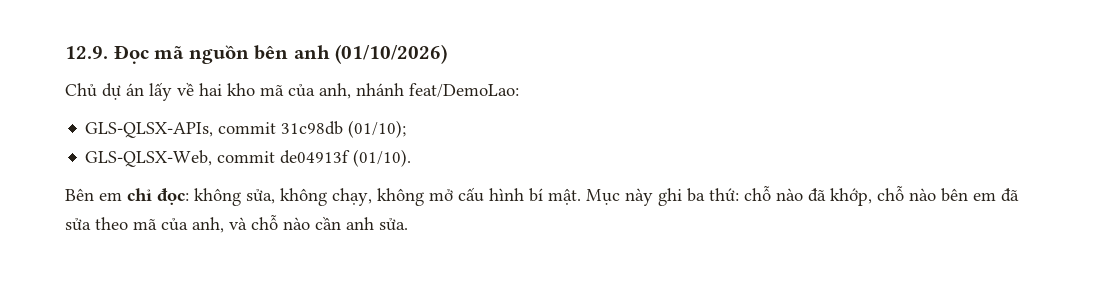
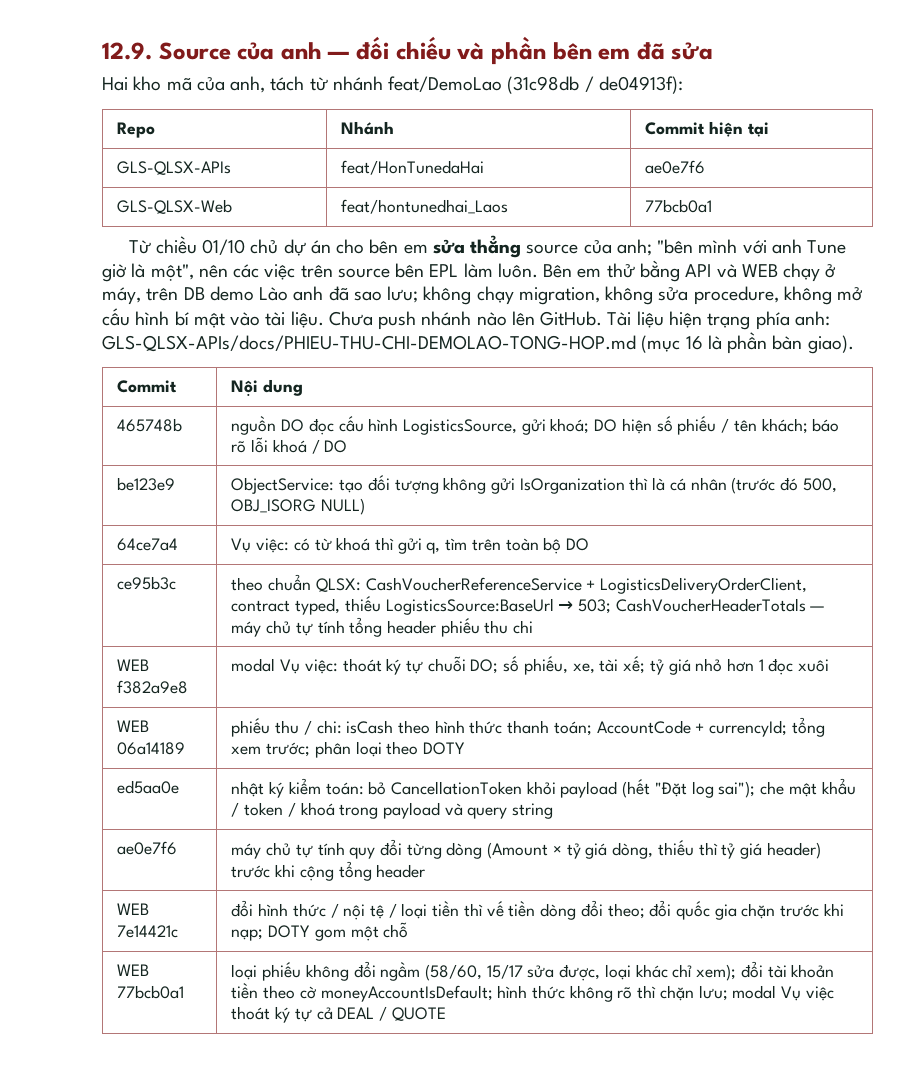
[113,44,448,64] [65,82,519,101] [85,120,407,138] [85,149,412,167] [65,188,372,206] Đọc mã nguồn bên anh (01/10/2026) // Chủ dự án lấy về hai kho mã của anh, nhánh feat/DemoLao: // GLS-QLSX-APIs, commit 31c98db (01/10); // GLS-QLSX-Web, commit de04913f (01/10). // Bên em chỉ đọc: không sửa, không chạy, -> [158,36,714,65] [102,76,683,94] [117,122,156,138] [341,121,395,135] [645,121,769,137] [117,161,232,175] [341,160,485,175] [645,160,706,174] [117,199,233,214] [341,199,509,214] [645,199,713,213] [128,235,847,258] [102,260,837,282] [102,286,779,305] Source của anh — đối chiếu và phần bên em đã sửa // Hai kho mã của anh, tách từ nhánh feat/DemoLao (31c98db / de04913f): // Repo | Nhánh | Commit hiện tại // GLS-QLSX-APIs | feat/HonTunedaHai | ae0e7f6 // GLS-QLSX-Web | feat/hontunedhai_Laos | 77bcb0a1 // Từ chiều 01/10 chủ dự án cho bên em sửa thẳng source của anh; "bên mình với anh Tune giờ là một", nên các việc trên source bên EPL làm luôn. Bên em thử bằng API và WEB chạy ở máy, trên DB demo Lào anh đã sao lưu; không chạy migration, không sửa procedure,
[548,186,1019,206] [65,215,408,233] mật. Mục này ghi ba thứ: chỗ nào đã khớp, chỗ nào bên em đã sửa theo mã của anh, và chỗ nào cần anh sửa. -> [193,311,830,330] [102,332,854,354] [117,380,178,393] [231,379,304,396] [117,418,183,432] [231,416,840,435] [231,437,348,454] [117,477,176,491] [231,475,837,494] [231,498,366,515] [117,538,179,551] [231,537,590,554] [117,576,177,590] [231,574,808,594] [231,596,825,615] [231,617,534,637] [117,659,150,671] [117,680,189,694] [231,656,830,675] [117,720,150,732] [117,742,186,755] [231,717,825,737] [231,741,466,758] [117,780,180,794] [231,778,856,798] [231,802,554,819] [117,841,178,855] [231,839,821,859] [231,861,426,881] [117,903,150,915] [117,925,179,938] [231,900,844,920] [231,922,409,941] [117,964,150,976] [117,985,185,999] [231,961,835,981] [231,983,834,1002] [231,1006,446,1023] mật vào tài liệu. Chưa push nhánh nào lên GitHub. Tài liệu hiện trạng phía anh: GLS-QLSX-APIs/docs/PHIEU-THU-CHI-DEMOLAO-TONG-HOP.md (mục 16 là phần bàn giao). // Commit | Nội dung // 465748b | nguồn DO đọc cấu hình LogisticsSource, gửi khoá; DO hiện số phiếu / tên khách; báo rõ lỗi khoá / DO // be123e9 | ObjectService: tạo đối tượng không gửi IsOrganization thì là cá nhân (trước đó 500, OBJ_ISORG NULL) // 64ce7a4 | Vụ việc: có từ khoá thì gửi q, tìm trên toàn bộ DO // ce95b3c | theo chuẩn QLSX: CashVoucherReferenceService + LogisticsDeliveryOrderClient, contract typed, thiếu LogisticsSource:BaseUrl → 503; CashVoucherHeaderTotals — máy chủ tự tính tổng header phiếu thu chi // WEB f382a9e8 | modal Vụ việc: thoát ký tự chuỗi DO; số phiếu, xe, tài xế; tỷ giá nhỏ hơn 1 đọc xuôi // WEB 06a14189 | phiếu thu / chi: isCash theo hình thức thanh toán; AccountCode + currencyId; tổng xem trước; phân loại theo DOTY // ed5aa0e | nhật ký kiểm toán: bỏ CancellationToken khỏi payload (hết "Đặt log sai"); che mật khẩu / token / khoá trong payload và query string // ae0e7f6 | máy chủ tự tính quy đổi từng dòng (Amount × tỷ giá dòng, thiếu thì tỷ giá header) trước khi cộng tổng header // WEB 7e14421c | đổi hình thức / nội tệ / loại tiền thì vế tiền dòng đổi theo; đổi quốc gia chặn trước khi nạp; DOTY gom một chỗ // WEB 77bcb0a1 | loại phiếu không đổi ngầm (58/60, 15/17 sửa được, loại khác chỉ xem); đổi tài khoản tiền theo cờ moneyAccountIsDefault; hình thức không rõ thì chặn lưu; modal Vụ việc thoát ký tự cả DEAL / QUOTE

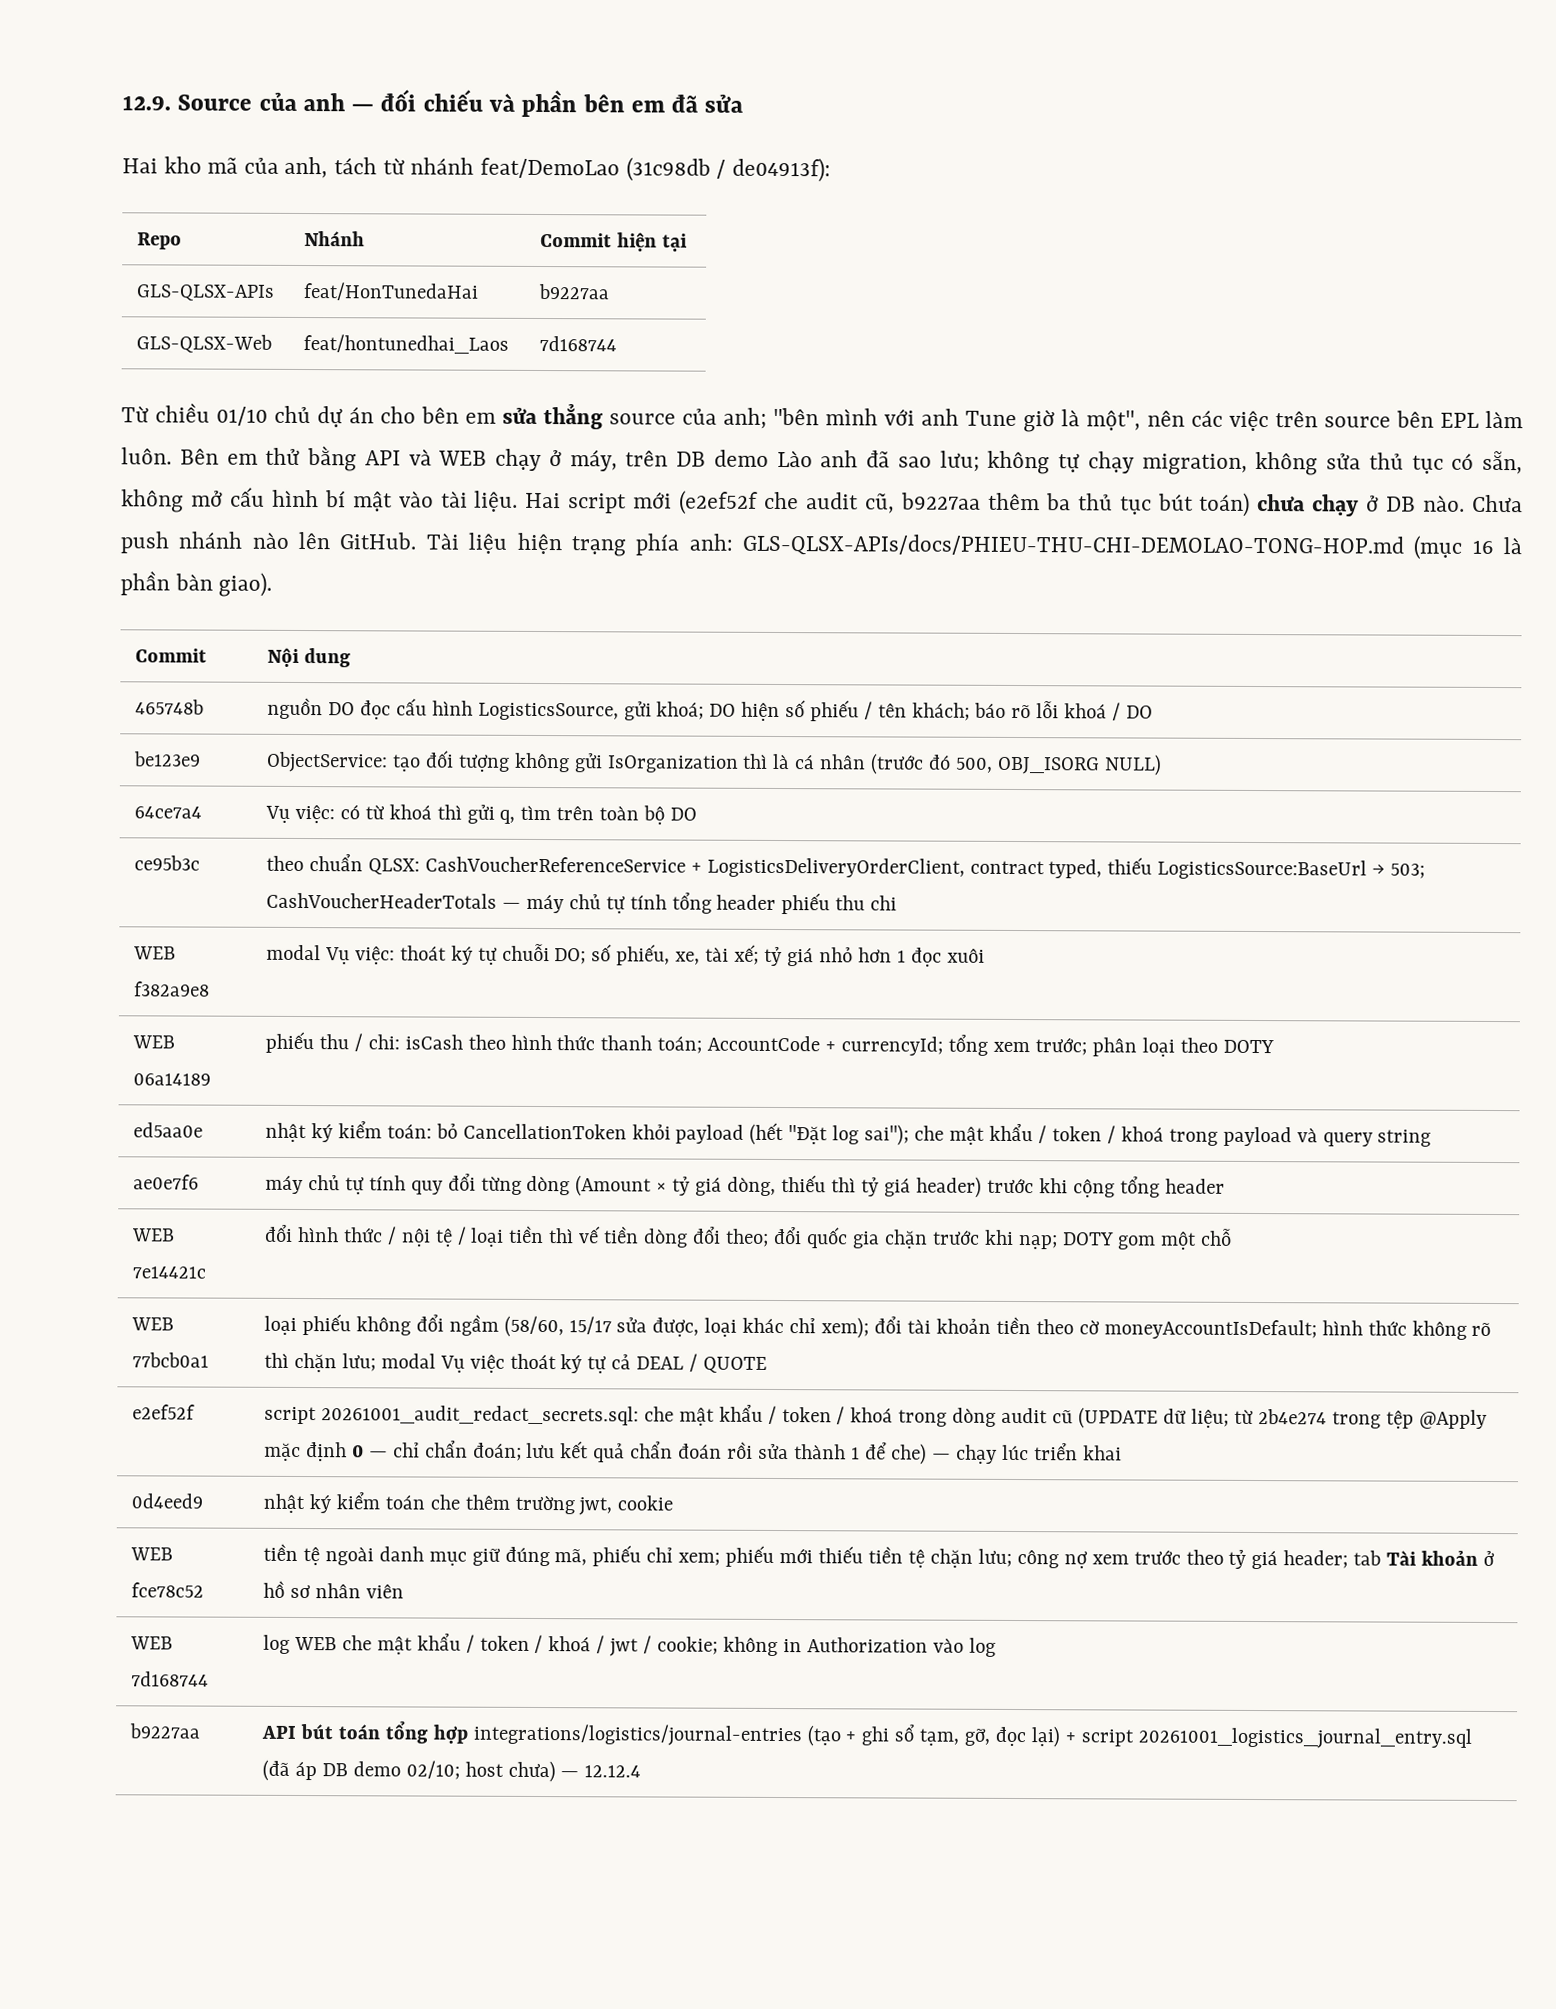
[645,160,706,174] ae0e7f6 -> [537,283,610,300] b9227aa
[645,199,713,213] 77bcb0a1 -> [538,335,617,352] 7d168744
(472, 295) none -> [1058,453,1080,473] tự
[693,286,779,305] procedure, -> [1368,450,1523,475] thủ tục có sẵn,
(324, 319) none -> [525,490,1466,517] Hai script mới (e2ef52f che audit cũ, b9227aa thêm ba thủ tục bút toán) chưa chạy ở DB nào.
(446, 1014) none -> [131,1404,195,1420] [263,1404,1487,1429] [263,1440,1122,1465] [130,1493,203,1509] [262,1492,674,1516] [129,1547,173,1561] [130,1582,204,1598] [262,1543,1496,1570] [262,1580,404,1599] [129,1636,173,1650] [130,1671,209,1687] [262,1633,996,1657] [128,1723,200,1739] [260,1720,1472,1749] [261,1759,642,1783] // e2ef52f | script 20261001_audit_redact_secrets.sql: che mật khẩu / token / khoá trong dòng audit cũ (UPDATE dữ liệu; từ 2b4e274 trong tệp @Apply mặc định 0 — chỉ chẩn đoán; lưu kết quả chẩn đoán rồi sửa thành 1 để che) — chạy lúc triển khai // 0d4eed9 | nhật ký kiểm toán che thêm trường jwt, cookie // WEB fce78c52 | tiền tệ ngoài danh mục giữ đúng mã, phiếu chỉ xem; phiếu mới thiếu tiền tệ chặn lưu; công nợ xem trước theo tỷ giá header; tab Tài khoản ở hồ sơ nhân viên // WEB 7d168744 | log WEB che mật khẩu / token / khoá / jwt / cookie; không in Authorization vào log // b9227aa | API bút toán tổng hợp integrations/logistics/journal-entries (tạo + ghi sổ tạm, gỡ, đọc lại) + script 20261001_logistics_journal_entry.sql (đã áp DB demo 02/10; host chưa) — 12.12.4

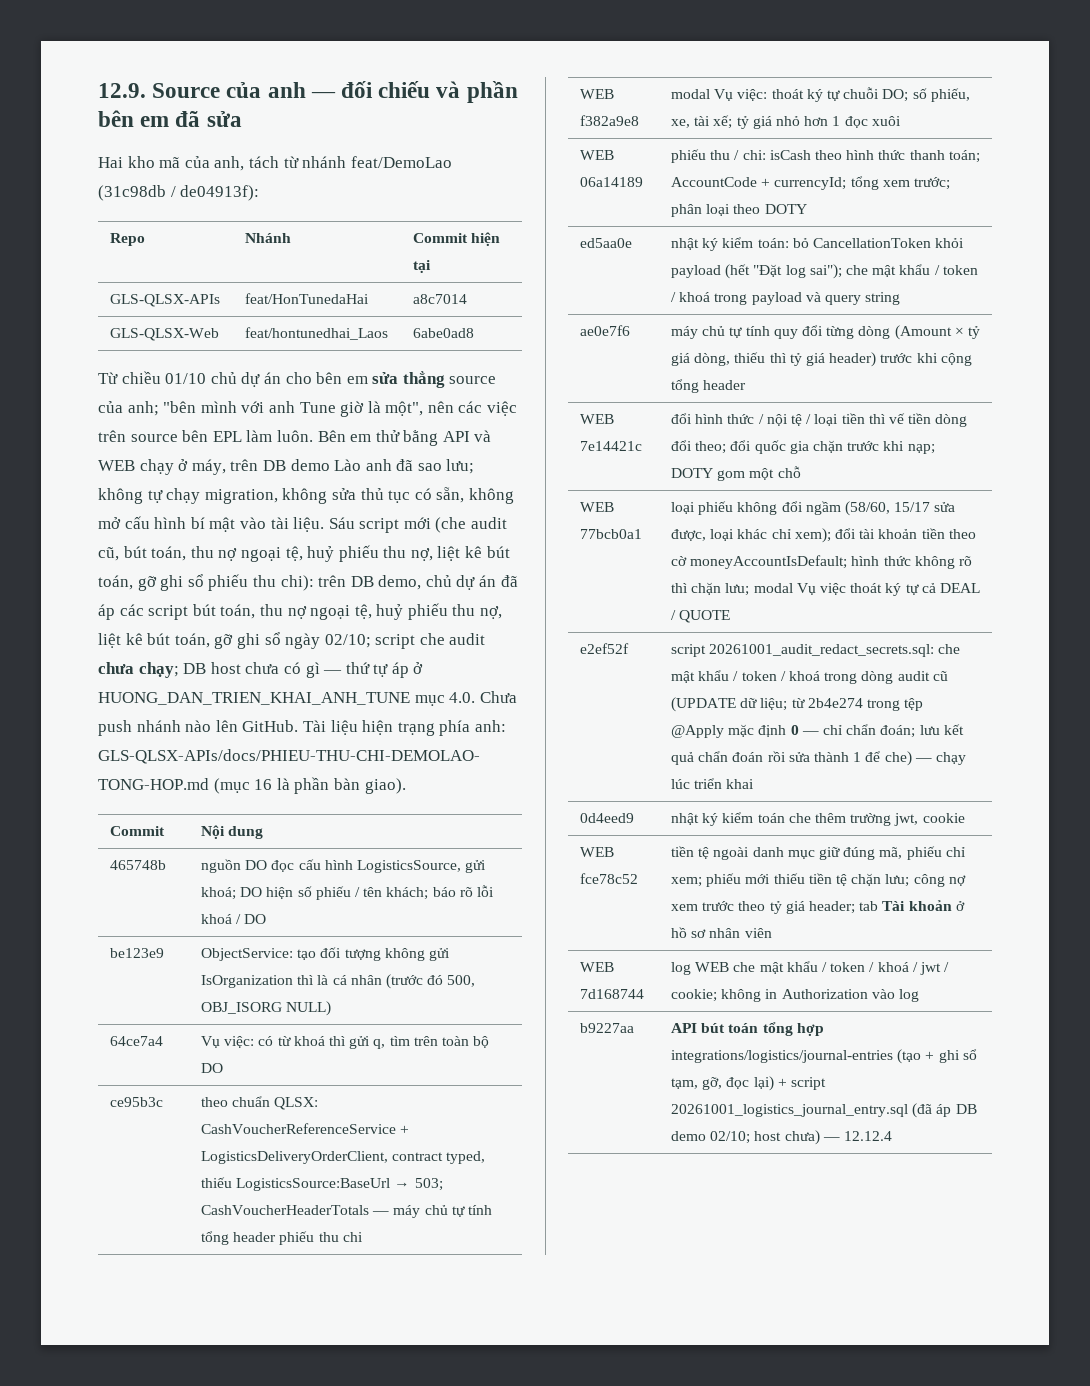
[537,283,610,300] b9227aa -> [413,294,468,304] a8c7014
[538,335,617,352] 7d168744 -> [413,328,475,338] 6abe0ad8
[525,492,562,509] Hai -> [328,517,355,529] Sáu
[679,490,1466,517] (e2ef52f che audit cũ, b9227aa thêm ba thủ tục bút toán) chưa chạy ở DB nào. -> [435,517,508,533] [98,545,510,562] [98,574,518,591] [98,603,503,620] [98,632,486,649] [98,662,424,678] [98,692,476,706] (che audit cũ, bút toán, thu nợ ngoại tệ, huỷ phiếu thu nợ, liệt kê bút toán, gỡ ghi sổ phiếu thu chi): trên DB demo, chủ dự án đã áp các script bút toán, thu nợ ngoại tệ, huỷ phiếu thu nợ, liệt kê bút toán, gỡ ghi sổ ngày 02/10; script che audit chưa chạy; DB host chưa có gì — thứ tự áp ở HUONG_DAN_TRIEN_KHAI_ANH_TUNE mục 4.0.

